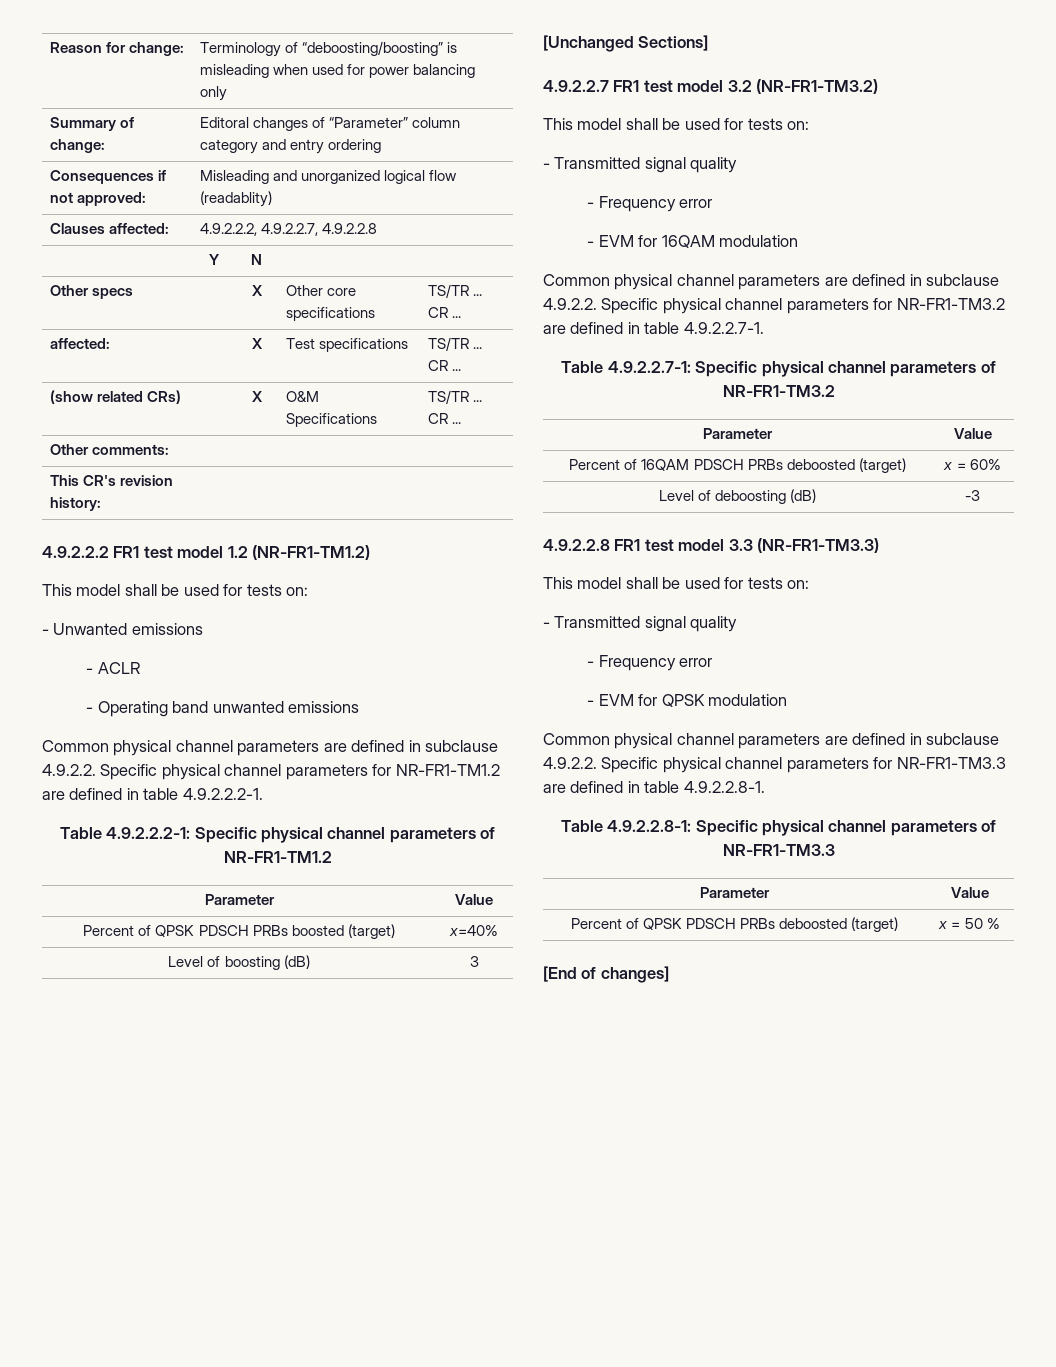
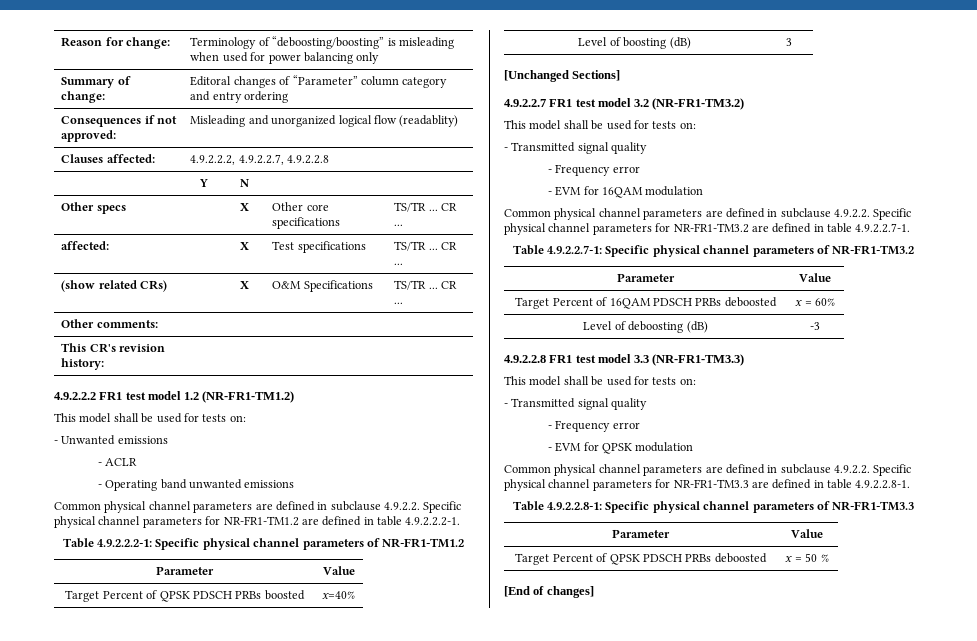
(493, 899) none -> [65,590,100,602] Target
[347,924,395,939] (target) -> (305, 595) none
(992, 433) none -> [515,297,550,309] Target
[858,458,906,473] (target) -> (777, 302) none
(989, 892) none -> [515,553,550,565] Target
[851,917,899,932] (target) -> (767, 558) none

